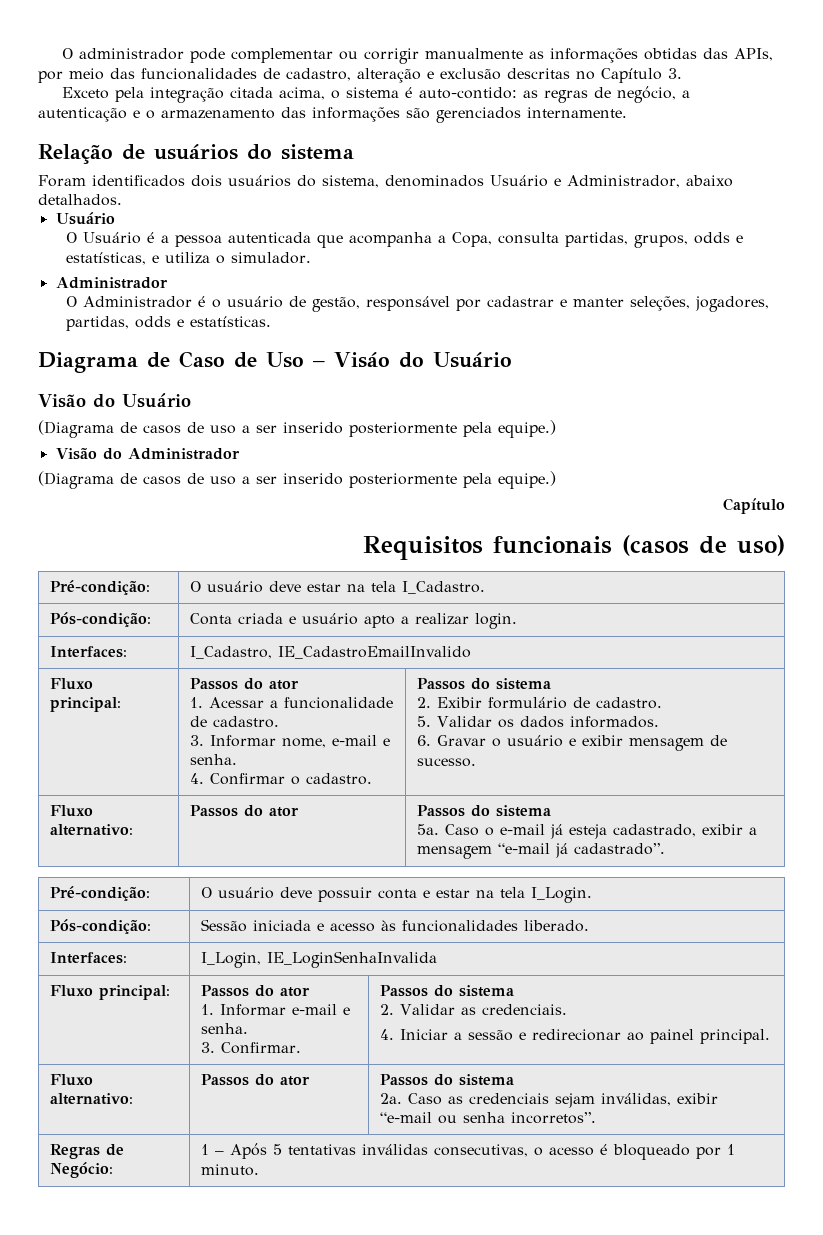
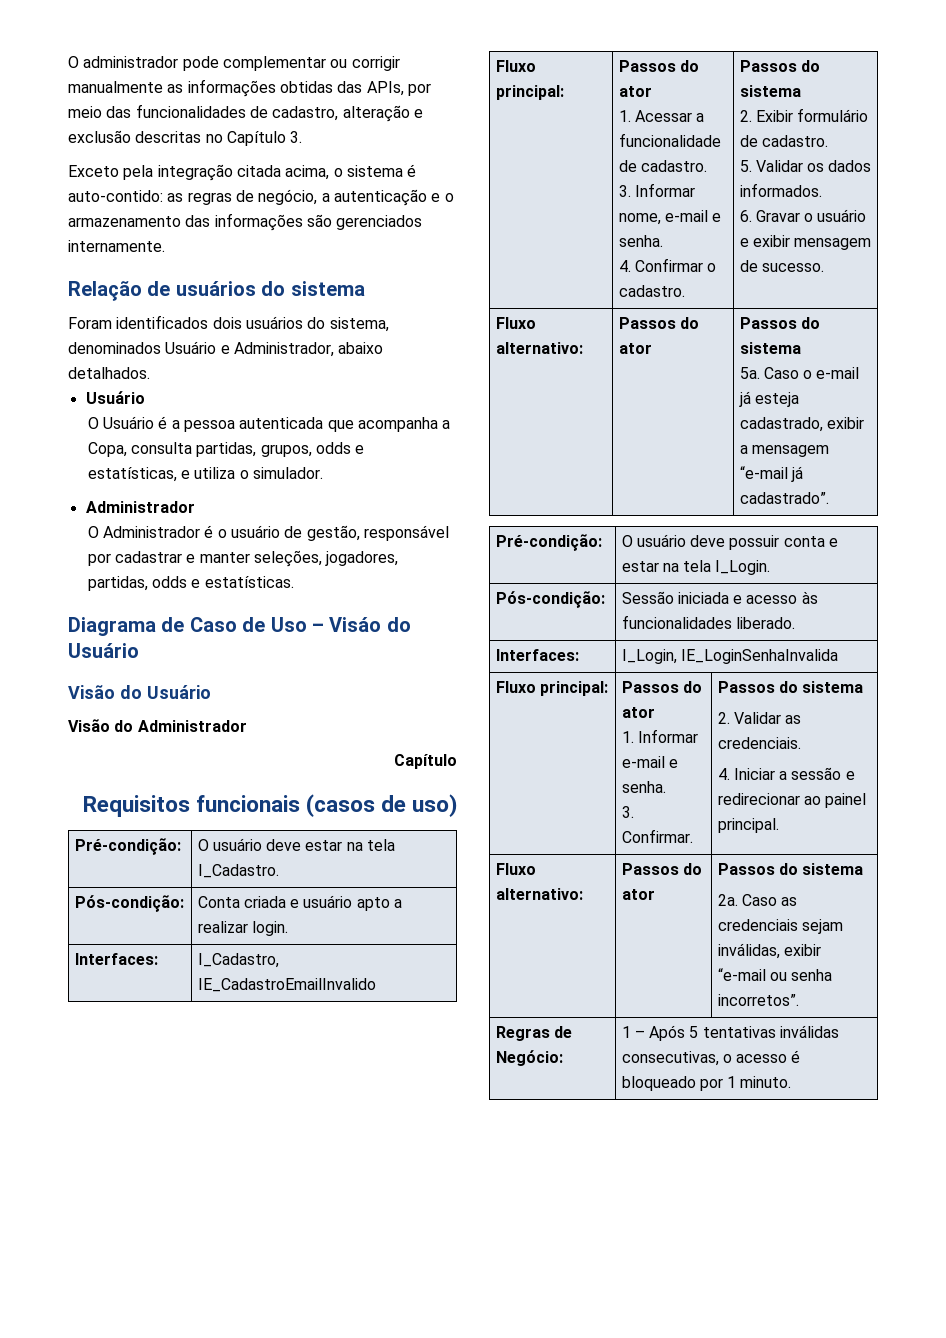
[38,420,556,438] [55,447,240,460] [38,471,556,489] (Diagrama de casos de uso a ser inserido posteriormente pela equipe.) // Visão do Administrador // (Diagrama de casos de uso a ser inserido posteriormente pela equipe.) -> [68,719,247,732] Visão do Administrador

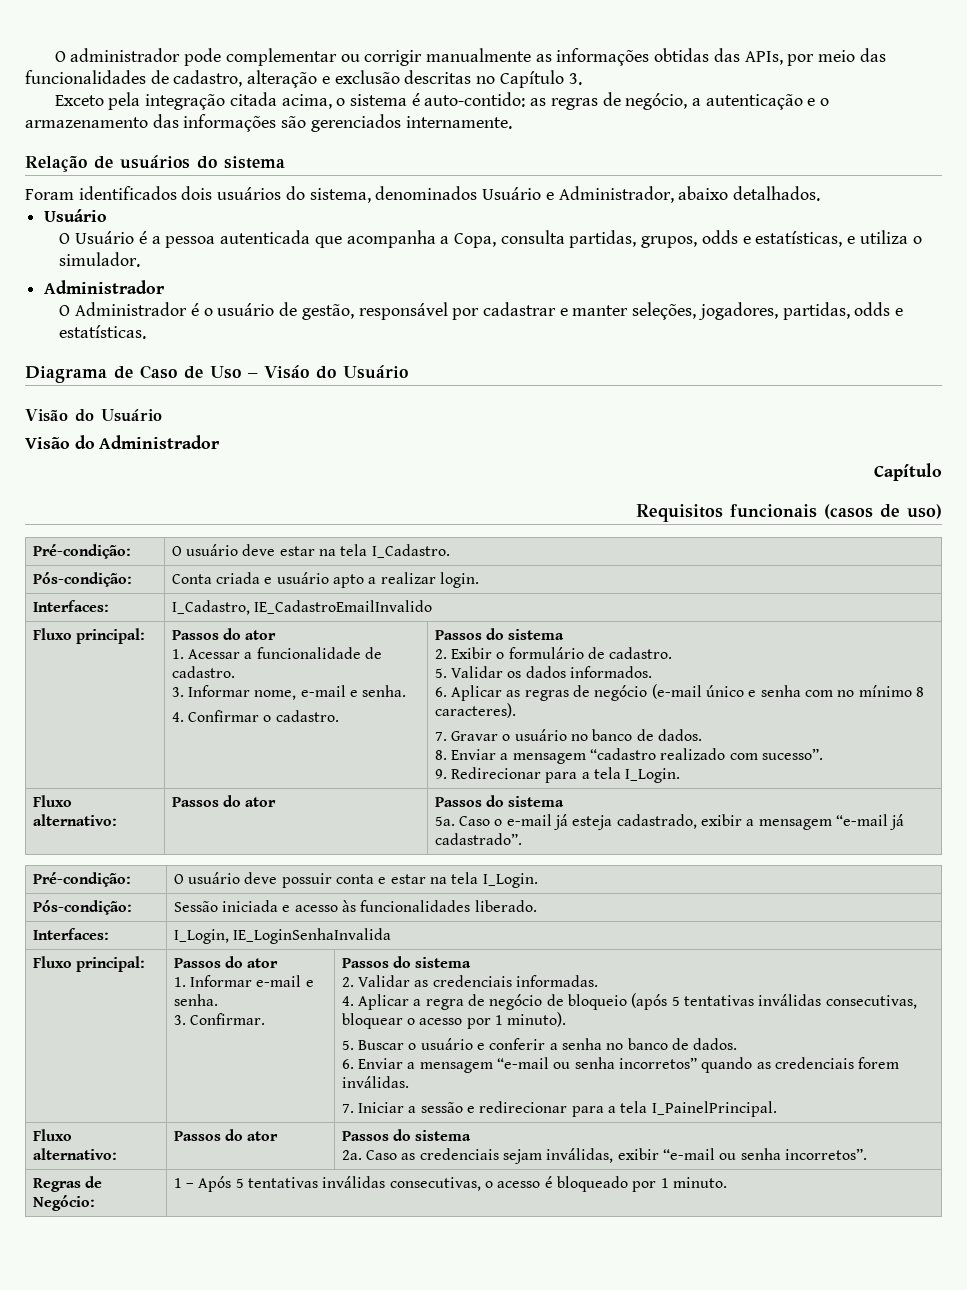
(793, 116) none -> [496,652,505,659] o
[755,209,867,222] [739,235,872,250] [739,260,824,272] Gravar o usuário e exibir mensagem de sucesso. -> [451,684,924,701] [434,703,516,718] [434,729,702,741] [434,748,823,764] [434,767,681,783] Aplicar as regras de negócio (e-mail único e senha com no mínimo 8 caracteres). // 7. Gravar o usuário no banco de dados. // 8. Enviar a mensagem “cadastro realizado com sucesso”. // 9. Redirecionar para a tela I_Login.
[717,737,801,749] [717,768,730,780] credenciais. // 4. -> [432,975,598,987] [341,993,917,1010] [341,1012,567,1029] [341,1038,738,1050] [341,1057,900,1073] [341,1076,409,1088] [341,1104,354,1113] credenciais informadas. // 4. Aplicar a regra de negócio de bloqueio (após 5 tentativas inválidas consecutivas, bloquear o acesso por 1 minuto). // 5. Buscar o usuário e conferir a senha no banco de dados. // 6. Enviar a mensagem “e-mail ou senha incorretos” quando as credenciais forem inválidas. // 7.
[803,793,867,808] [717,818,779,833] ao painel principal. -> [571,1101,777,1117] para a tela I_PainelPrincipal.

